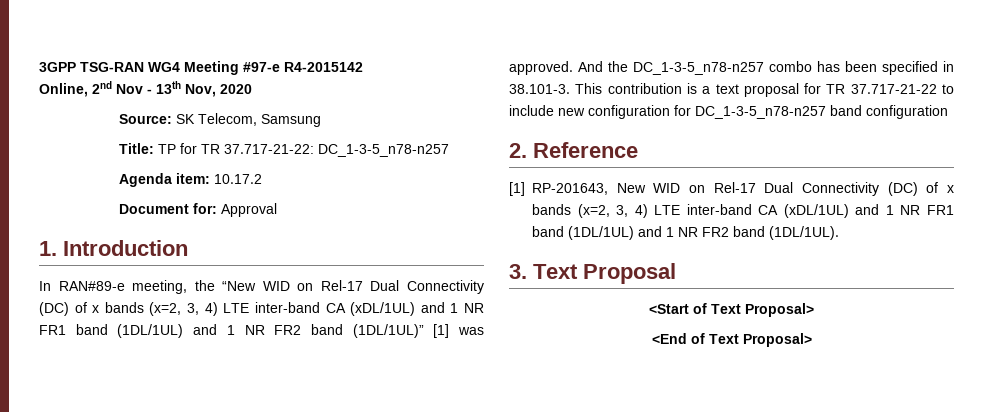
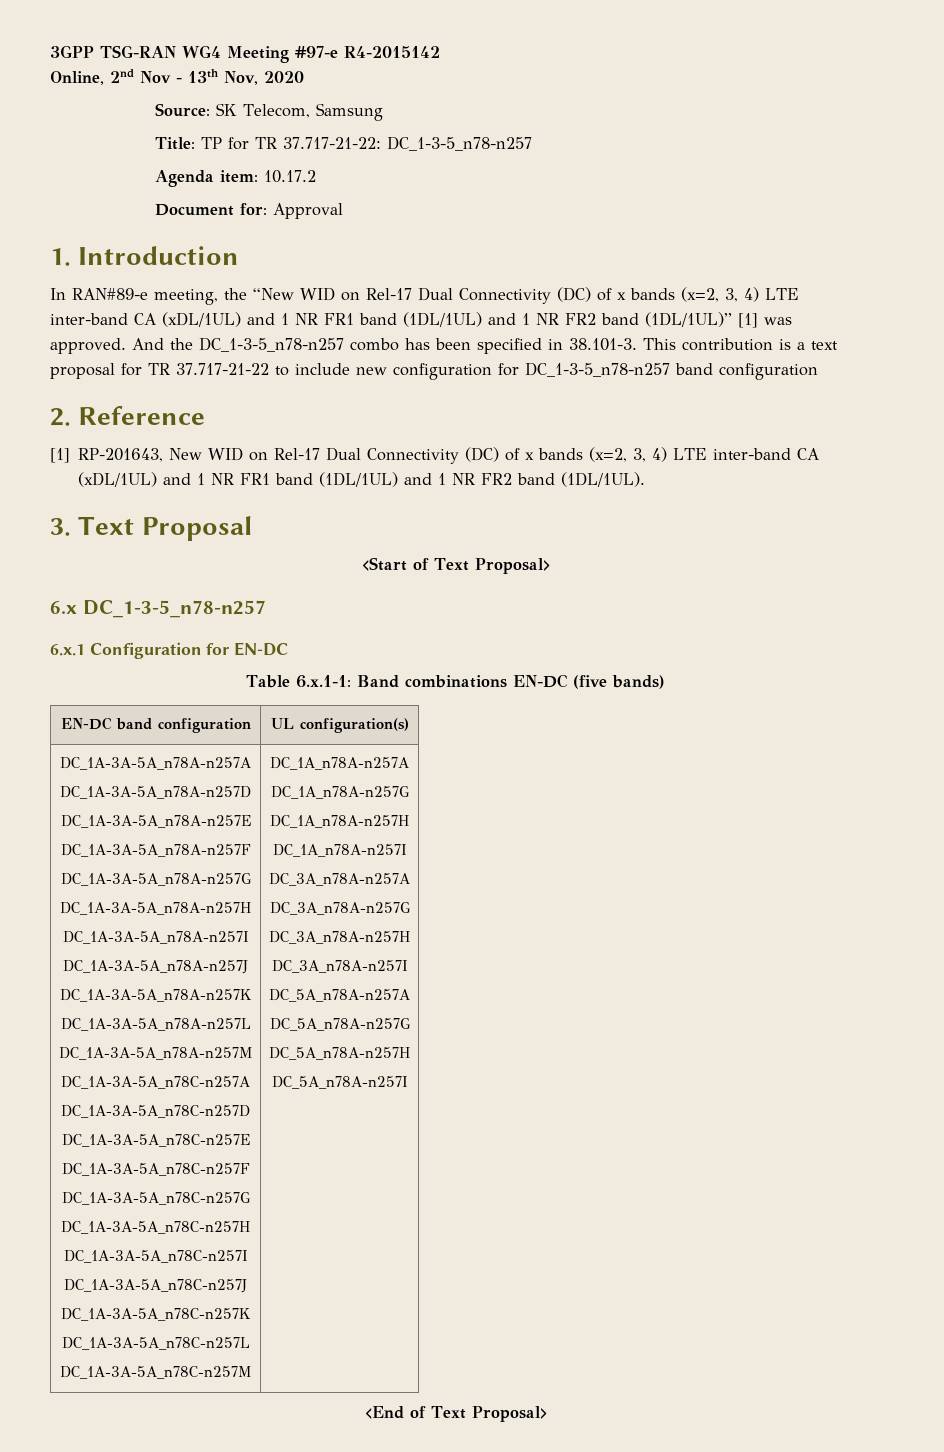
(814, 310) none -> [50,600,266,618] [50,642,289,659] [246,674,665,689] [60,717,251,733] [270,718,409,733] [60,757,251,770] [60,786,251,799] [60,815,251,828] [60,844,251,857] [60,873,251,886] [60,902,251,915] [62,931,249,944] [63,960,248,974] [59,989,252,1002] [60,1018,251,1031] [58,1047,253,1060] [61,1076,250,1089] [61,1105,250,1118] [61,1134,250,1147] [61,1163,250,1176] [61,1192,250,1205] [61,1221,250,1234] [63,1250,248,1263] [64,1279,247,1293] [60,1308,251,1321] [61,1337,250,1350] [59,1366,252,1379] [270,757,409,770] [270,786,409,799] [270,815,409,828] [272,844,407,857] [269,873,410,886] [269,902,410,915] [269,931,410,944] [271,960,408,973] [269,989,410,1002] [269,1018,410,1031] [269,1047,410,1060] [271,1076,408,1089] // 6.x DC_1-3-5_n78-n257 // 6.x.1 Configuration for EN-DC // Table 6.x.1-1: Band combinations EN-DC (five bands) // EN-DC band configuration | UL configuration(s) // DC_1A-3A-5A_n78A-n257A // DC_1A-3A-5A_n78A-n257D // DC_1A-3A-5A_n78A-n257E // DC_1A-3A-5A_n78A-n257F // DC_1A-3A-5A_n78A-n257G // DC_1A-3A-5A_n78A-n257H // DC_1A-3A-5A_n78A-n257I // DC_1A-3A-5A_n78A-n257J // DC_1A-3A-5A_n78A-n257K // DC_1A-3A-5A_n78A-n257L // DC_1A-3A-5A_n78A-n257M // DC_1A-3A-5A_n78C-n257A // DC_1A-3A-5A_n78C-n257D // DC_1A-3A-5A_n78C-n257E // DC_1A-3A-5A_n78C-n257F // DC_1A-3A-5A_n78C-n257G // DC_1A-3A-5A_n78C-n257H // DC_1A-3A-5A_n78C-n257I // DC_1A-3A-5A_n78C-n257J // DC_1A-3A-5A_n78C-n257K // DC_1A-3A-5A_n78C-n257L // DC_1A-3A-5A_n78C-n257M | DC_1A_n78A-n257A // DC_1A_n78A-n257G // DC_1A_n78A-n257H // DC_1A_n78A-n257I // DC_3A_n78A-n257A // DC_3A_n78A-n257G // DC_3A_n78A-n257H // DC_3A_n78A-n257I // DC_5A_n78A-n257A // DC_5A_n78A-n257G // DC_5A_n78A-n257H // DC_5A_n78A-n257I

